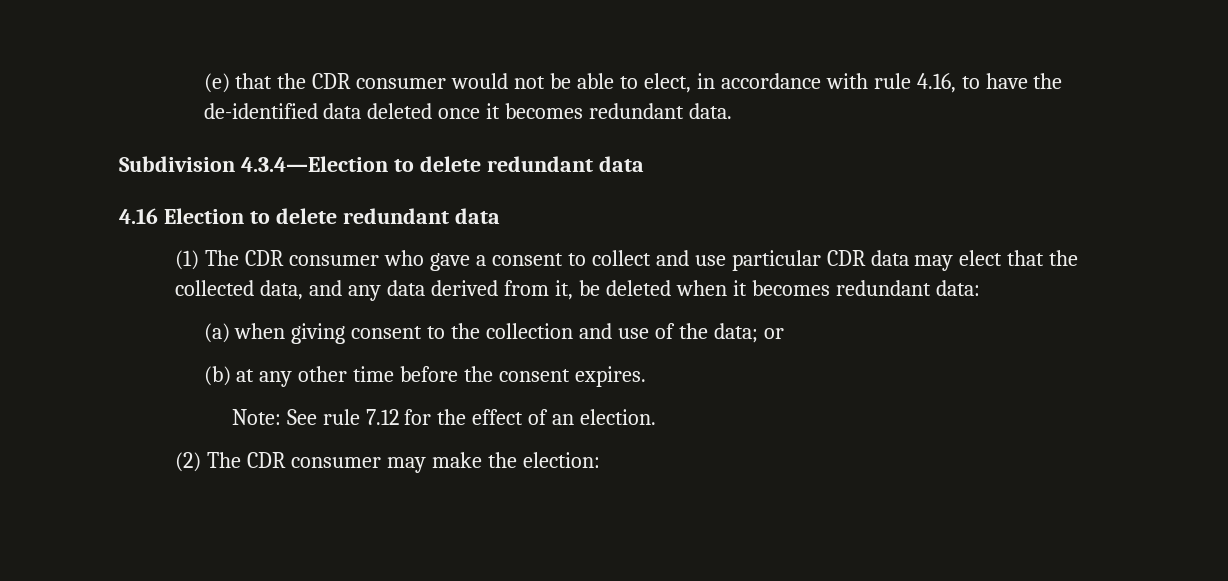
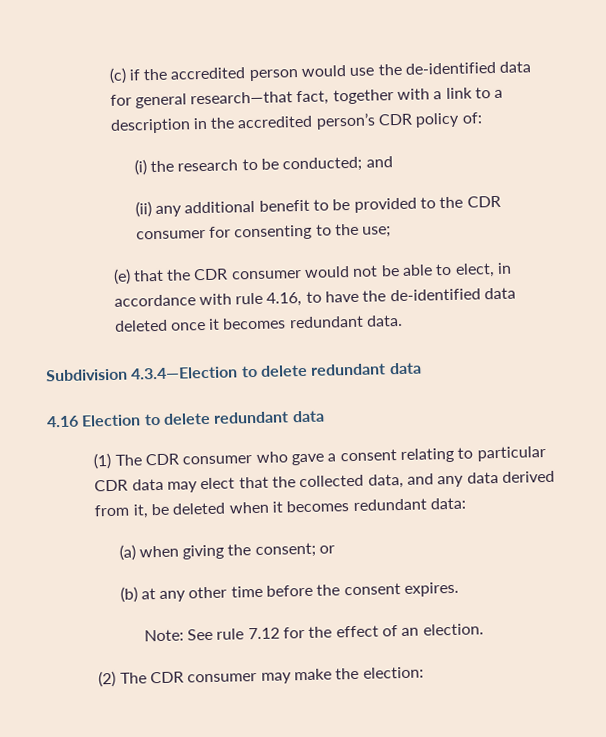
(203, 83) none -> [108,61,532,84] [109,87,504,109] [109,112,482,134] [133,156,393,176] [134,195,501,218] [135,223,392,241] (c) if the accredited person would use the de-identified data for general research―that fact, together with a link to a description in the accredited person’s CDR policy of: // (i) the research to be conducted; and // (ii) any additional benefit to be provided to the CDR consumer for consenting to the use; //
[567,250,726,266] to collect and use -> [399,447,474,464] relating to
[351,323,758,343] consent to the collection and use of the data; -> [227,542,316,559] the consent;

